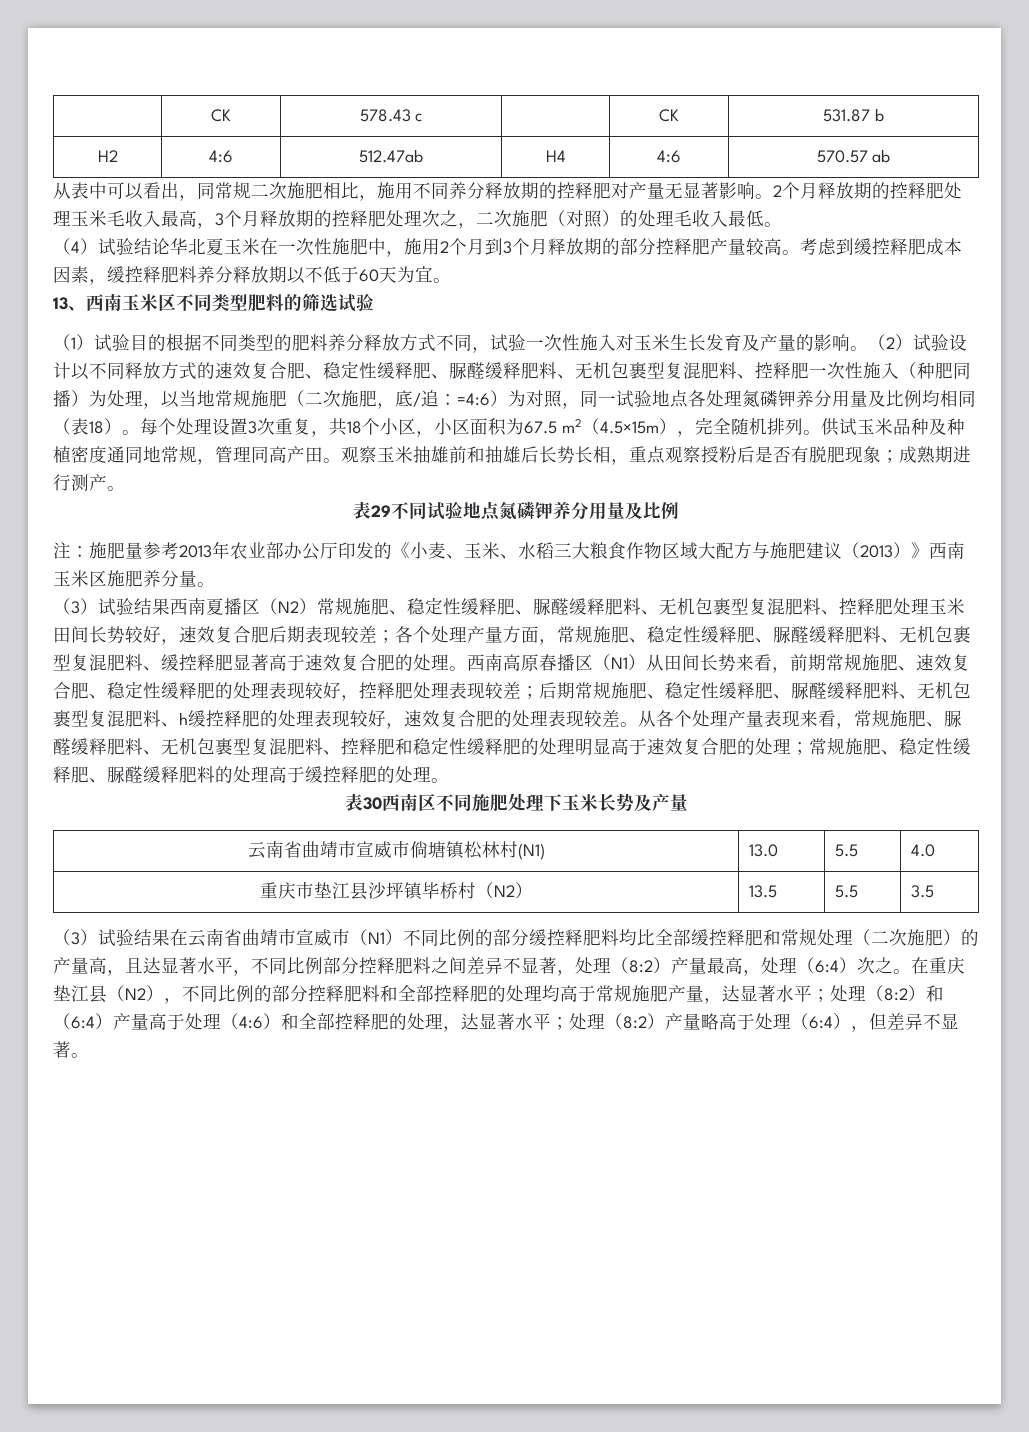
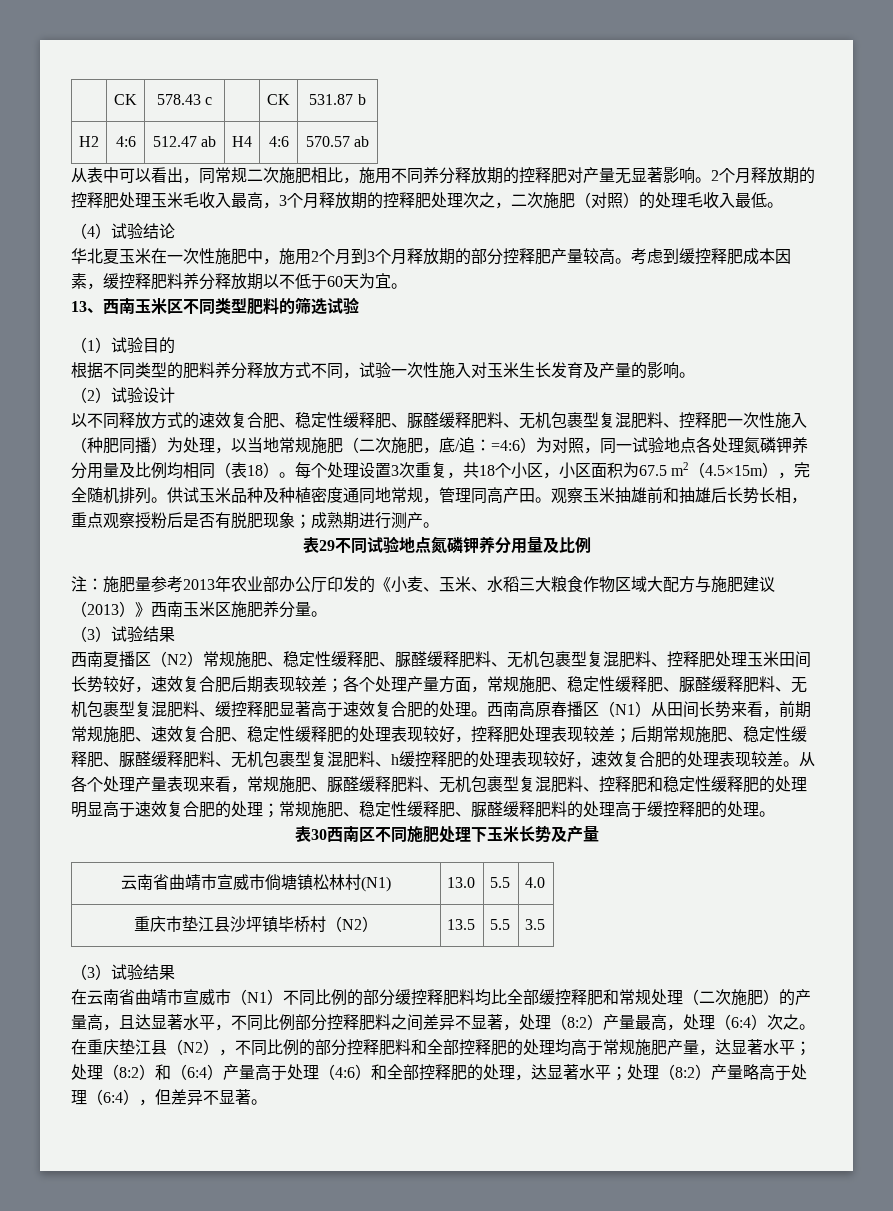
[359,149,423,163] 512.47ab -> [152,136,217,147] 512.47 ab
(170, 246) none -> (175, 231) //
(166, 342) none -> (175, 345) //
(868, 348) none -> (695, 375) //
(71, 370) none -> (175, 395) //
(170, 606) none -> (175, 634) //
(170, 937) none -> (175, 972) //

